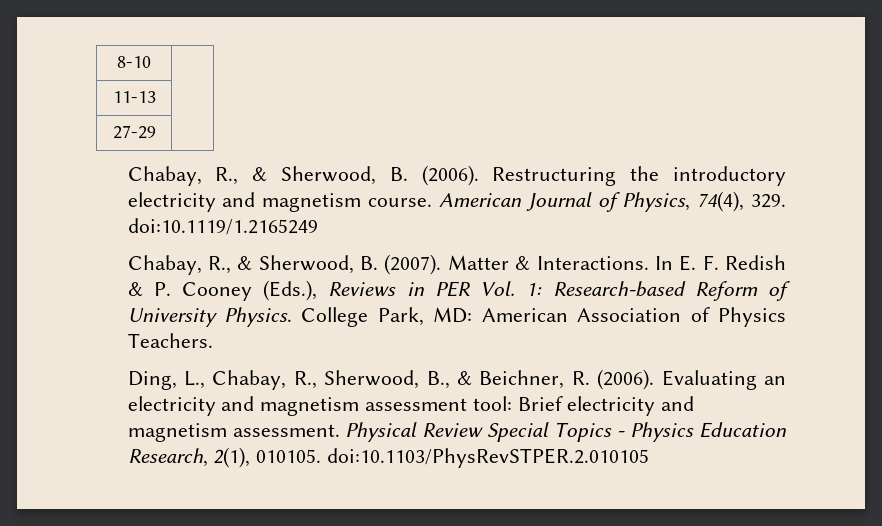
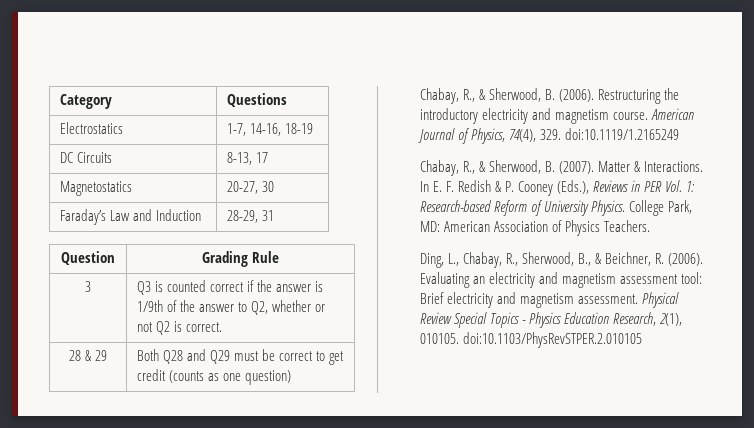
[117,56,151,68] [112,91,156,103] [112,125,156,139] 8-10 | // 11-13 | // 27-29 | -> [60,94,113,109] [227,93,288,107] [60,122,124,134] [227,123,314,136] [60,152,113,163] [227,152,269,165] [60,181,133,196] [227,181,275,194] [60,209,202,225] [227,210,275,223] [61,251,115,265] [201,251,280,267] [85,281,91,292] [137,280,324,295] [137,300,326,315] [137,321,223,335] [68,350,108,361] [137,349,345,365] [137,369,292,385] Category | Questions // Electrostatics | 1-7, 14-16, 18-19 // DC Circuits | 8-13, 17 // Magnetostatics | 20-27, 30 // Faraday’s Law and Induction | 28-29, 31 // Question | Grading Rule // 3 | Q3 is counted correct if the answer is 1/9th of the answer to Q2, whether or not Q2 is correct. // 28 & 29 | Both Q28 and Q29 must be correct to get credit (counts as one question)

